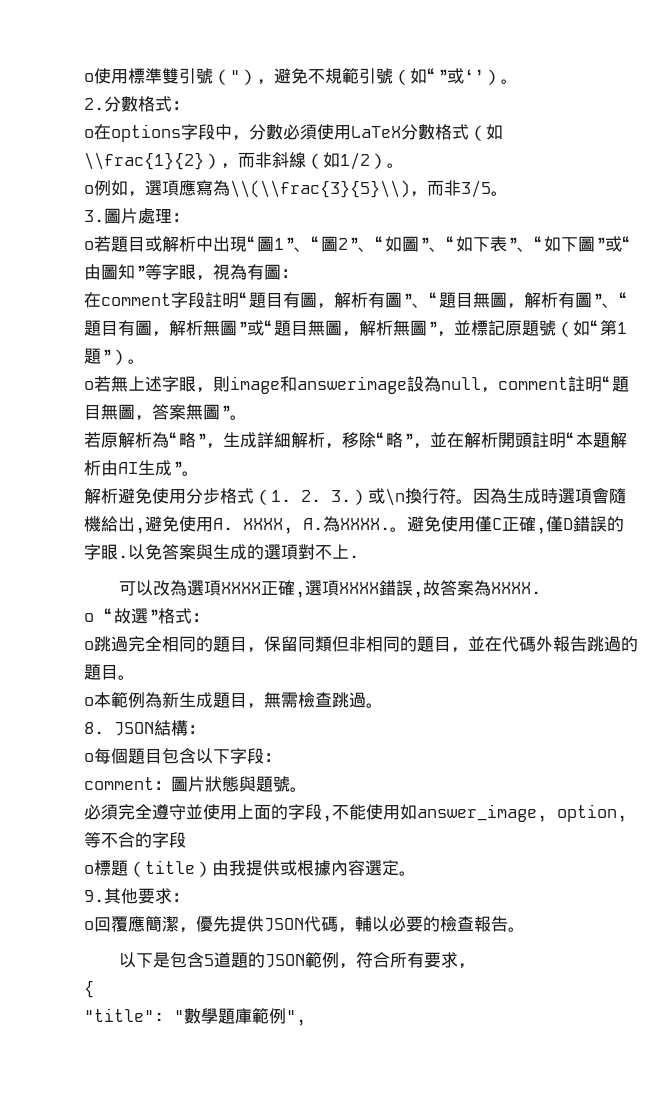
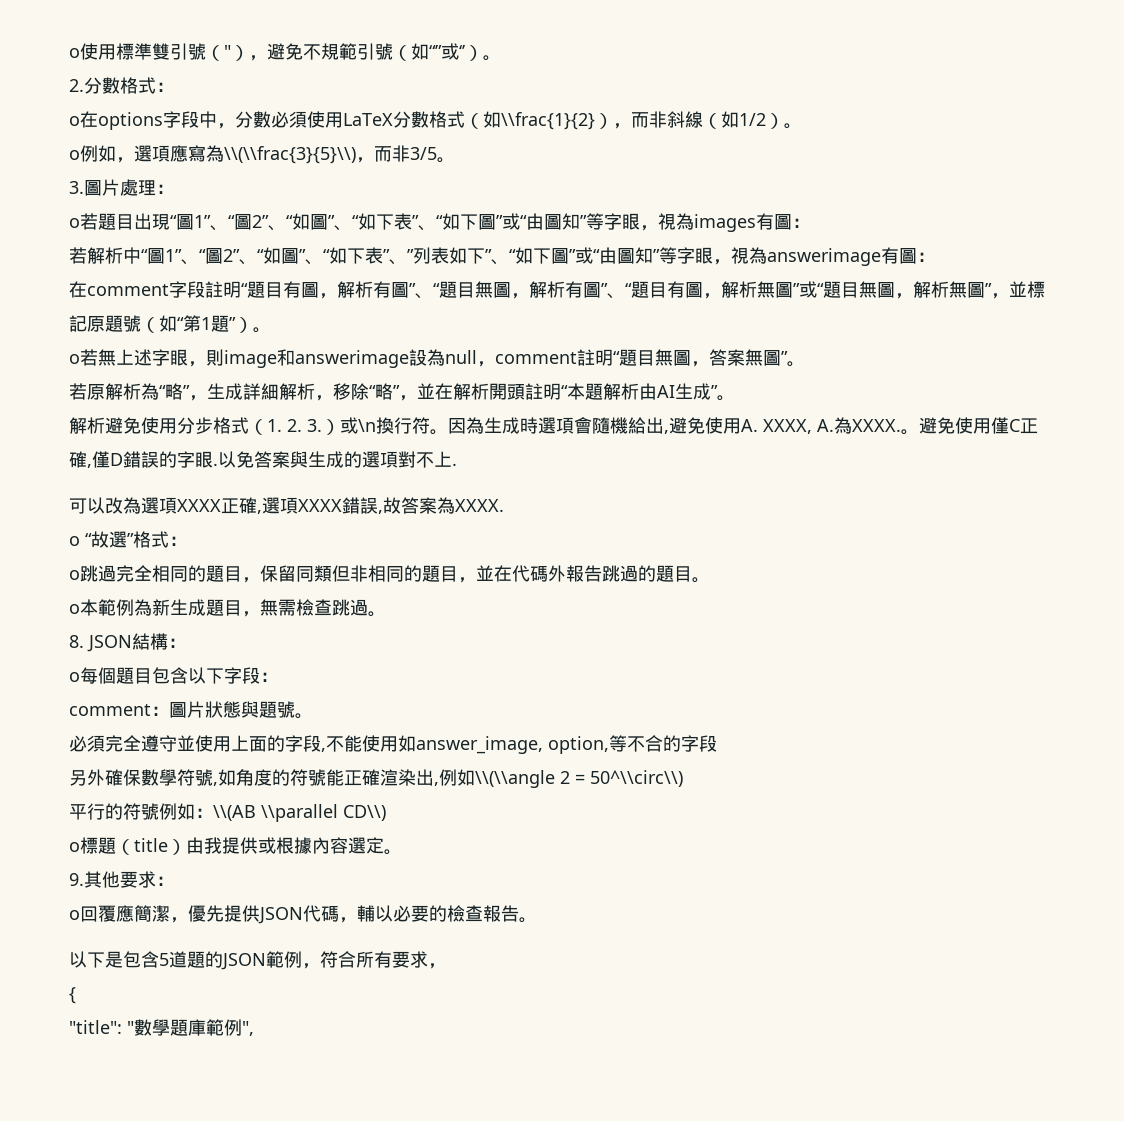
[145,236,213,252] 或解析中 -> (134, 222) none
(247, 272) none -> [694,213,810,232] [69,247,881,266] images有圖： // 若解析中“圖1”、“圖2”、“如圖”、“如下表”、”列表如下”、“如下圖”或“由圖知”等字眼，視為answerimage
(186, 840) none -> [69,769,683,788] [69,803,386,822] // 另外確保數學符號,如角度的符號能正確渲染出,例如\\(\\angle 2 = 50^\\circ\\) // 平行的符號例如：\\(AB \\parallel CD\\)

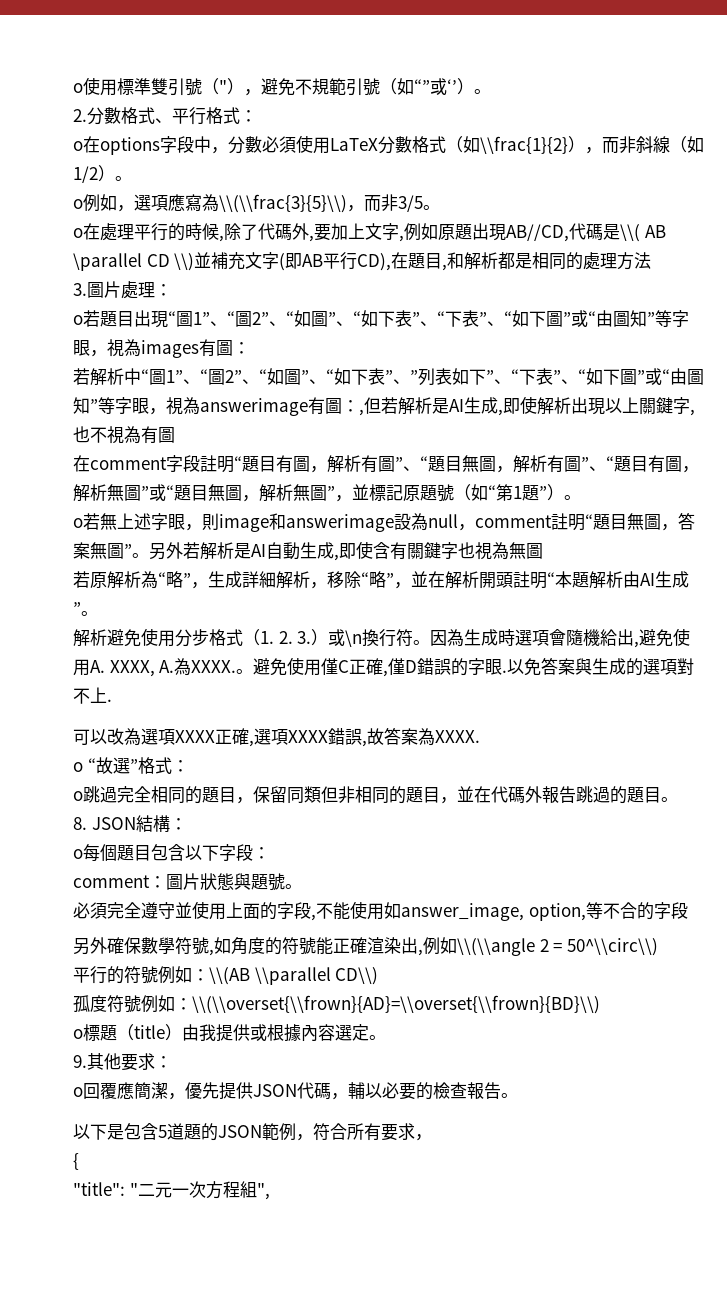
(156, 85) none -> [155,107,240,125] 、平行格式
(455, 160) none -> [73,223,666,242] [73,252,652,271] // o在處理平行的時候,除了代碼外,要加上文字,例如原題出現AB//CD,代碼是\\( AB \parallel CD \\)並補充文字(即AB平行CD),在題目,和解析都是相同的處理方法
(443, 221) none -> [445,310,512,327] 下表”、“
(516, 255) none -> [519,368,586,385] 下表”、“
(935, 257) none -> [359,396,695,416] [73,426,175,444] ,但若解析是AI生成,即使解析出現以上關鍵字,也不視為有圖
(805, 364) none -> [149,541,543,561] 另外若解析是AI自動生成,即使含有關鍵字也視為無圖
[69,599,386,617] // o本範例為新生成題目，無需檢查跳過。 -> (678, 799) none
(386, 813) none -> [73,995,600,1014] // 孤度符號例如：\\(\\overset{\\frown}{AD}=\\overset{\\frown}{BD}\\)
[134,1019,242,1036] 數學題庫範例 -> [137,1181,257,1199] 二元一次方程組

